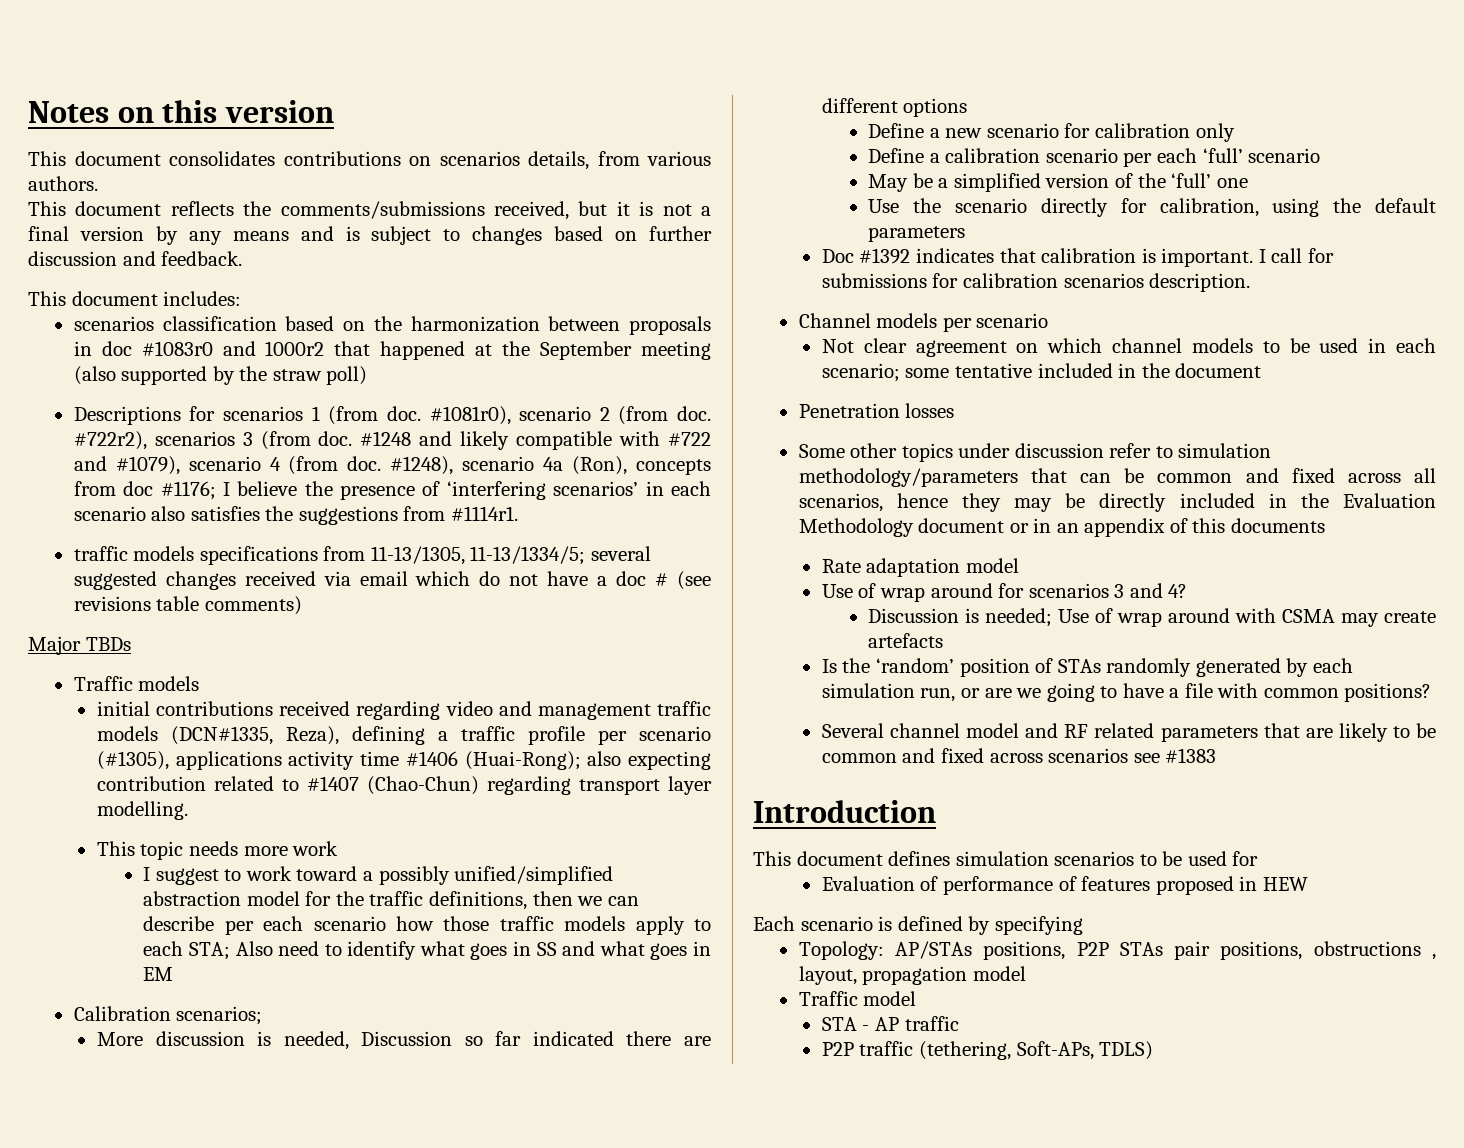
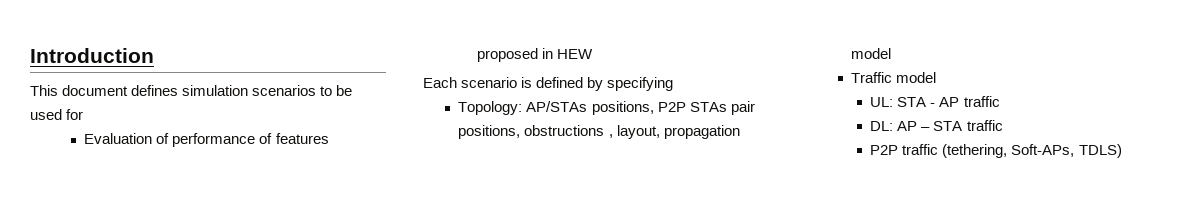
[28,100,334,123] [28,151,711,170] [28,176,98,191] [28,201,711,220] [28,226,712,245] [28,251,243,266] [28,291,242,306] [73,316,711,335] [73,341,711,360] [73,366,368,385] [73,406,711,425] [73,431,711,450] [73,456,711,475] [73,481,711,500] [73,506,518,525] [73,546,651,565] [73,571,711,590] [73,596,302,615] [28,636,131,655] [73,676,200,691] [96,701,711,720] [96,726,712,745] [96,751,712,770] [96,776,712,795] [96,801,188,820] [96,841,339,860] [143,866,614,885] [143,891,639,910] [143,916,711,935] [143,941,711,960] [143,967,174,981] [73,1006,263,1025] [96,1031,711,1050] [821,98,968,117] [868,123,1235,142] [868,148,1321,167] [868,173,1248,192] [868,198,1436,217] [868,226,966,242] [821,248,1334,267] [821,273,1251,292] [798,313,1049,332] [821,338,1436,357] [821,363,1262,382] [798,403,955,418] [798,443,1272,462] [798,468,1436,487] [798,493,1436,512] [798,518,1326,537] [821,558,1020,577] [821,583,1188,602] [868,608,1436,627] [868,633,944,648] [821,658,1353,677] [821,683,1432,702] [821,723,1436,742] [821,748,1217,763] Notes on this version // This document consolidates contributions on scenarios details, from various authors. // This document reflects the comments/submissions received, but it is not a final version by any means and is subject to changes based on further discussion and feedback. // This document includes: // scenarios classification based on the harmonization between proposals in doc #1083r0 and 1000r2 that happened at the September meeting (also supported by the straw poll) // Descriptions for scenarios 1 (from doc. #1081r0), scenario 2 (from doc. #722r2), scenarios 3 (from doc. #1248 and likely compatible with #722 and #1079), scenario 4 (from doc. #1248), scenario 4a (Ron), concepts from doc #1176; I believe the presence of ‘interfering scenarios’ in each scenario also satisfies the suggestions from #1114r1. // traffic models specifications from 11-13/1305, 11-13/1334/5; several suggested changes received via email which do not have a doc # (see revisions table comments) // Major TBDs // Traffic models // initial contributions received regarding video and management traffic models (DCN#1335, Reza), defining a traffic profile per scenario (#1305), applications activity time #1406 (Huai-Rong); also expecting contribution related to #1407 (Chao-Chun) regarding transport layer modelling. // This topic needs more work // I suggest to work toward a possibly unified/simplified abstraction model for the traffic definitions, then we can describe per each scenario how those traffic models apply to each STA; Also need to identify what goes in SS and what goes in EM // Calibration scenarios; // More discussion is needed, Discussion so far indicated there are different options // Define a new scenario for calibration only // Define a calibration scenario per each ‘full’ scenario // May be a simplified version of the ‘full’ one // Use the scenario directly for calibration, using the default parameters // Doc #1392 indicates that calibration is important. I call for submissions for calibration scenarios description. // Channel models per scenario // Not clear agreement on which channel models to be used in each scenario; some tentative included in the document // Penetration losses // Some other topics under discussion refer to simulation methodology/parameters that can be common and fixed across all scenarios, hence they may be directly included in the Evaluation Methodology document or in an appendix of this documents // Rate adaptation model // Use of wrap around for scenarios 3 and 4? // Discussion is needed; Use of wrap around with CSMA may create artefacts // Is the ‘random’ position of STAs randomly generated by each simulation run, or are we going to have a file with common positions? // Several channel model and RF related parameters that are likely to be common and fixed across scenarios see #1383 // -> (30, 55) none
(917, 998) none -> [870,97,894,107] UL:
(959, 1023) none -> [870,120,1003,131] // DL: AP – STA traffic

